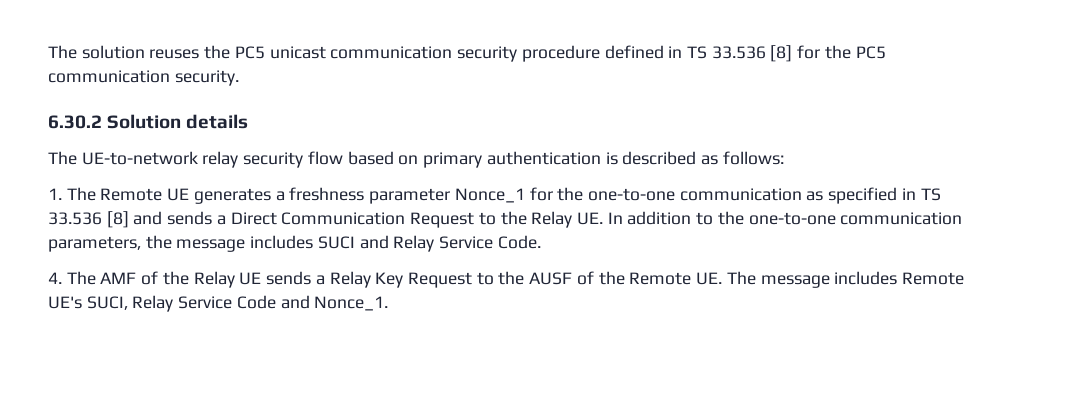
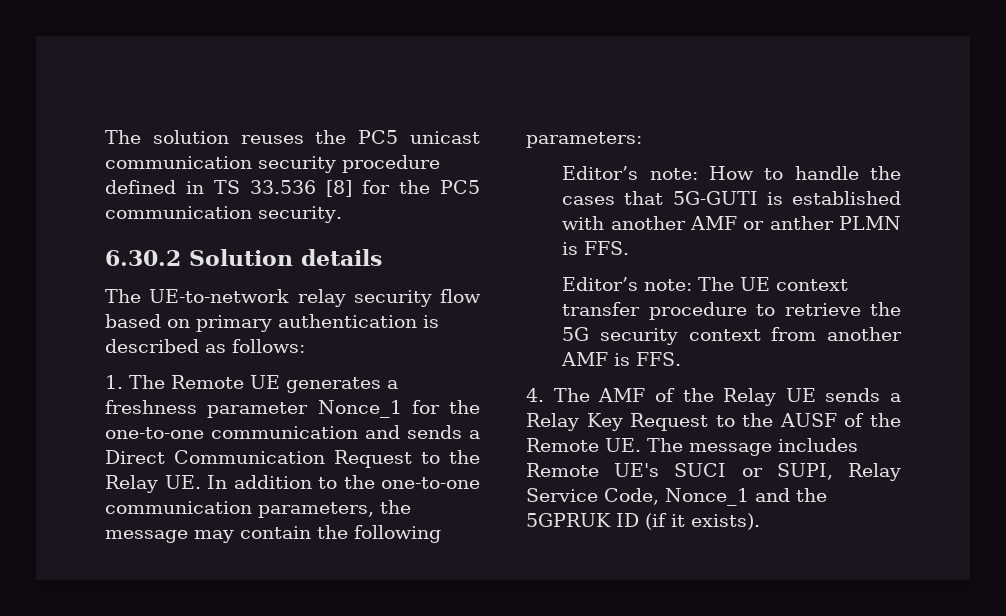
[806,187,941,204] [48,211,129,228] as specified in TS 33.536 [8] -> (358, 432) none
[250,235,541,252] includes SUCI and Relay Service Code. -> [194,525,441,543] [526,132,642,148] [562,166,901,180] [562,191,901,205] [562,216,901,230] [562,241,630,255] [562,277,849,291] [562,302,901,320] [562,327,902,345] [561,352,682,366] may contain the following parameters: // Editor’s note: How to handle the cases that 5G-GUTI is established with another AMF or anther PLMN is FFS. // Editor’s note: The UE context transfer procedure to retrieve the 5G security context from another AMF is FFS.
[86,295,389,312] SUCI, Relay Service Code and Nonce_1. -> [674,463,901,481] [526,488,827,506] [526,513,760,530] SUCI or SUPI, Relay Service Code, Nonce_1 and the 5GPRUK ID (if it exists).

